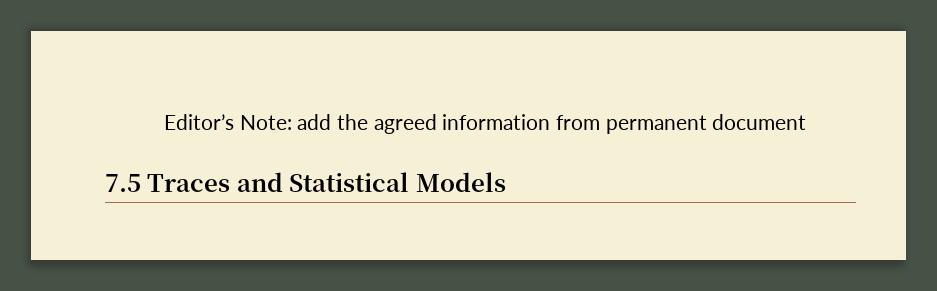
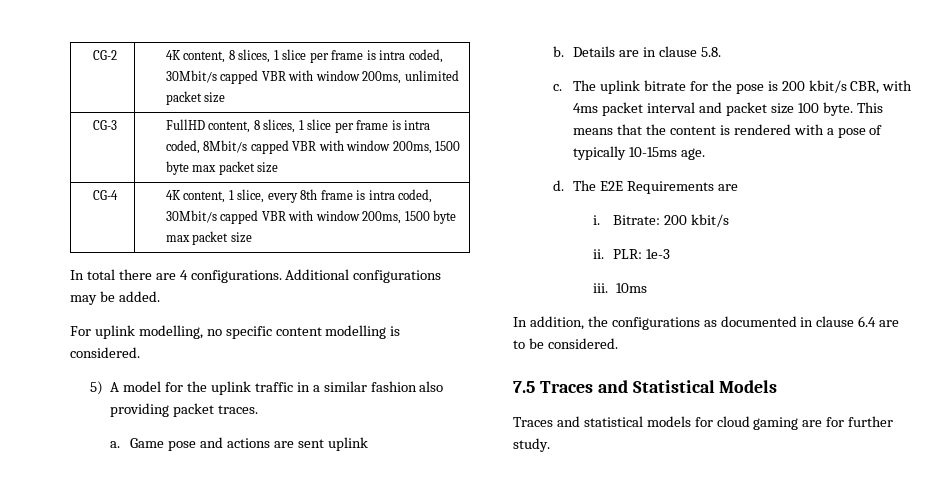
[164,114,807,134] Editor’s Note: add the agreed information from permanent document -> [92,50,117,60] [165,49,443,63] [165,70,459,84] [165,91,226,105] [92,120,117,130] [165,119,431,133] [165,140,461,154] [165,161,279,175] [92,190,118,200] [165,189,433,203] [165,210,457,224] [165,231,252,245] [70,269,442,283] [70,291,160,305] [70,325,401,339] [70,347,140,358] [90,381,444,395] [110,403,259,417] [110,437,368,451] [553,46,721,57] [553,80,913,94] [573,102,883,116] [573,124,883,138] [573,146,706,160] [553,180,738,194] [593,214,730,227] [593,249,671,259] [593,283,647,293] [513,316,900,330] [513,338,618,349] CG-2 | 4K content, 8 slices, 1 slice per frame is intra coded, 30Mbit/s capped VBR with window 200ms, unlimited packet size // CG-3 | FullHD content, 8 slices, 1 slice per frame is intra coded, 8Mbit/s capped VBR with window 200ms, 1500 byte max packet size // CG-4 | 4K content, 1 slice, every 8th frame is intra coded, 30Mbit/s capped VBR with window 200ms, 1500 byte max packet size // In total there are 4 configurations. Additional configurations may be added. // For uplink modelling, no specific content modelling is considered. // 5) A model for the uplink traffic in a similar fashion also providing packet traces. // a. Game pose and actions are sent uplink // b. Details are in clause 5.8. // c. The uplink bitrate for the pose is 200 kbit/s CBR, with 4ms packet interval and packet size 100 byte. This means that the content is rendered with a pose of typically 10-15ms age. // d. The E2E Requirements are // i. Bitrate: 200 kbit/s // ii. PLR: 1e-3 // iii. 10ms // In addition, the configurations as documented in clause 6.4 are to be considered.
(506, 182) none -> [513,416,894,430] [513,438,550,452] // Traces and statistical models for cloud gaming are for further study.

